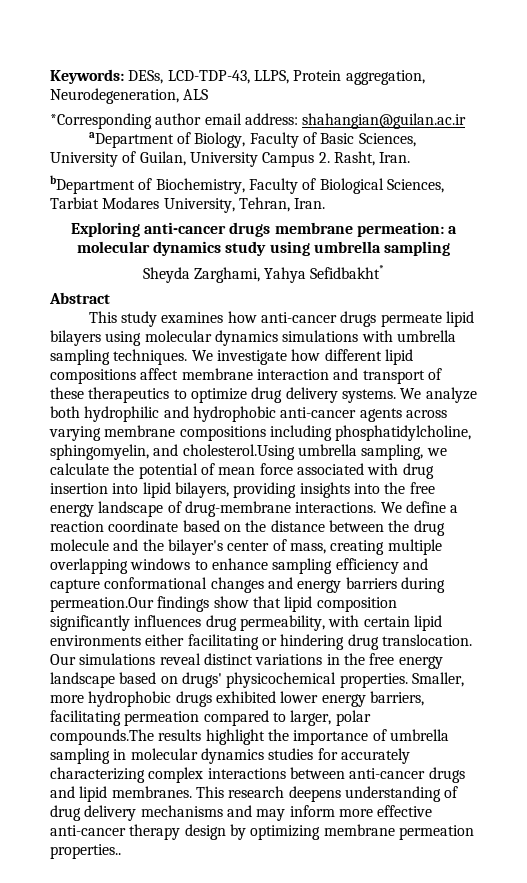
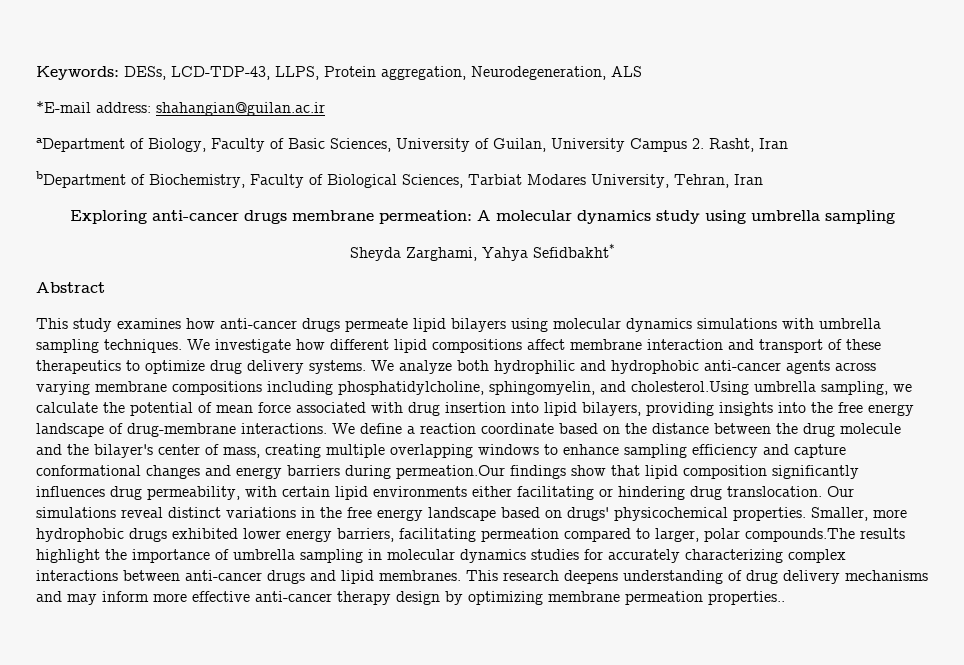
[50,113,242,129] *Corresponding author email -> [36,101,91,113] *E-mail
[379,152,411,163] Iran. -> [759,138,788,149] Iran
[294,198,326,209] Iran. -> [734,174,763,185] Iran
[448,226,458,234] a -> [476,210,491,221] A

